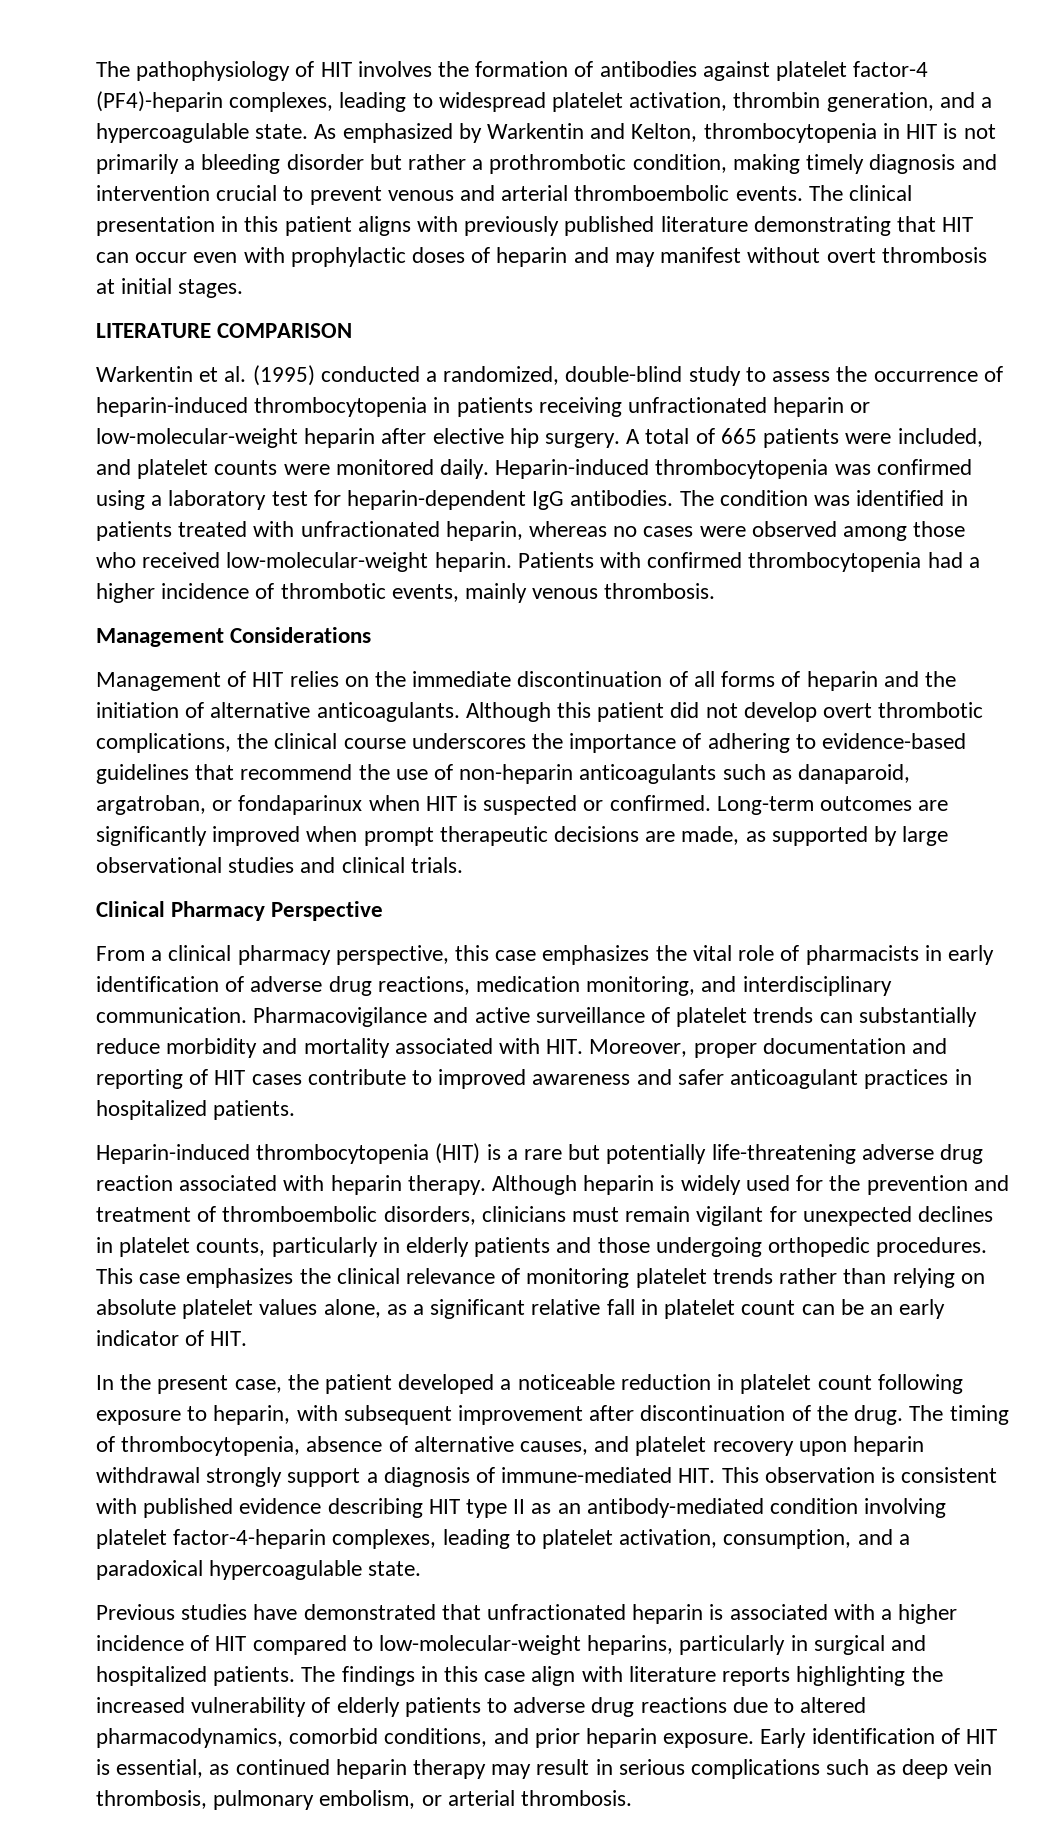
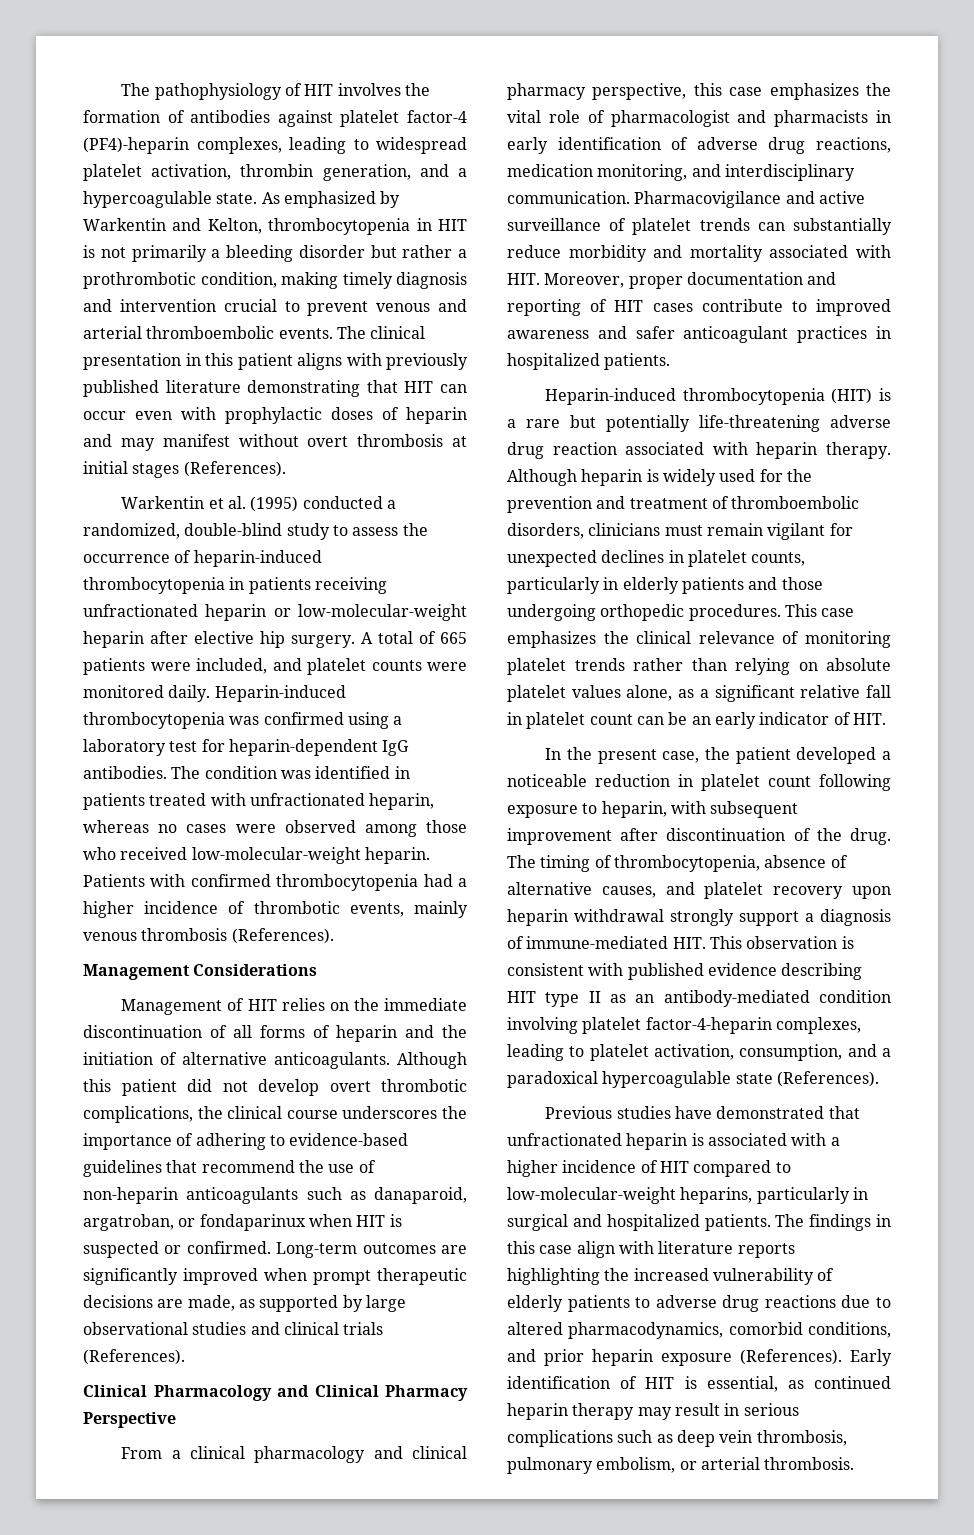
[178,279,244,298] [96,323,353,338] stages. // LITERATURE COMPARISON -> [132,461,286,478] stages (References).
[604,583,716,599] thrombosis. -> [141,928,334,944] thrombosis (References).
[410,857,463,873] [96,901,165,917] trials. // Clinical -> [343,1322,384,1335] [83,1349,185,1365] [83,1385,379,1401] trials (References). // Clinical Pharmacology and Clinical
(232, 953) none -> [254,1446,467,1463] pharmacology and clinical
(800, 953) none -> [610,110,767,127] pharmacologist and
[368,1561,422,1576] state. -> [735,1071,879,1087] state (References).
[663,1733,755,1748] exposure. -> [661,1349,842,1366] exposure (References).

